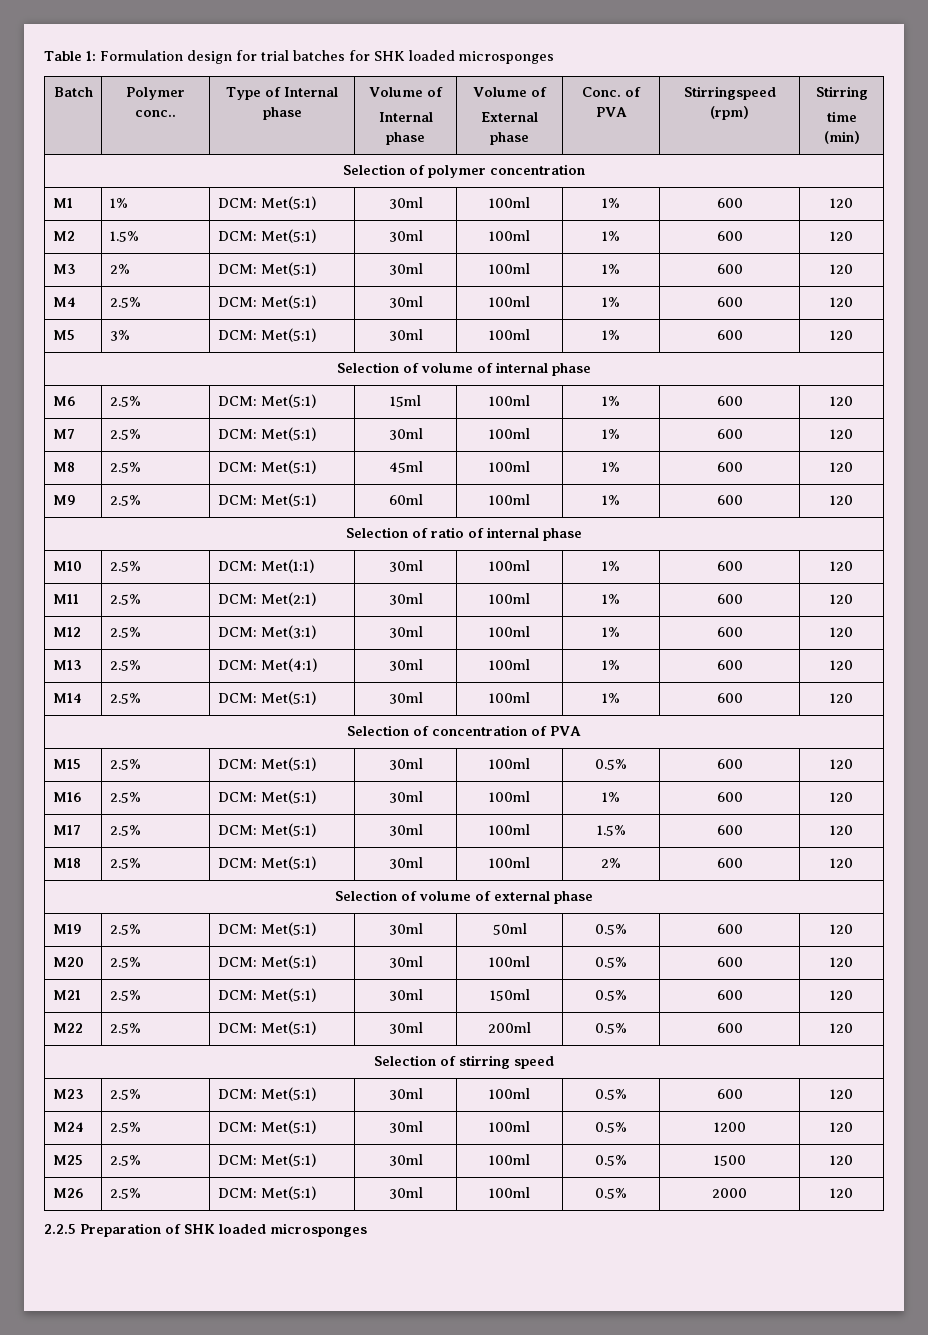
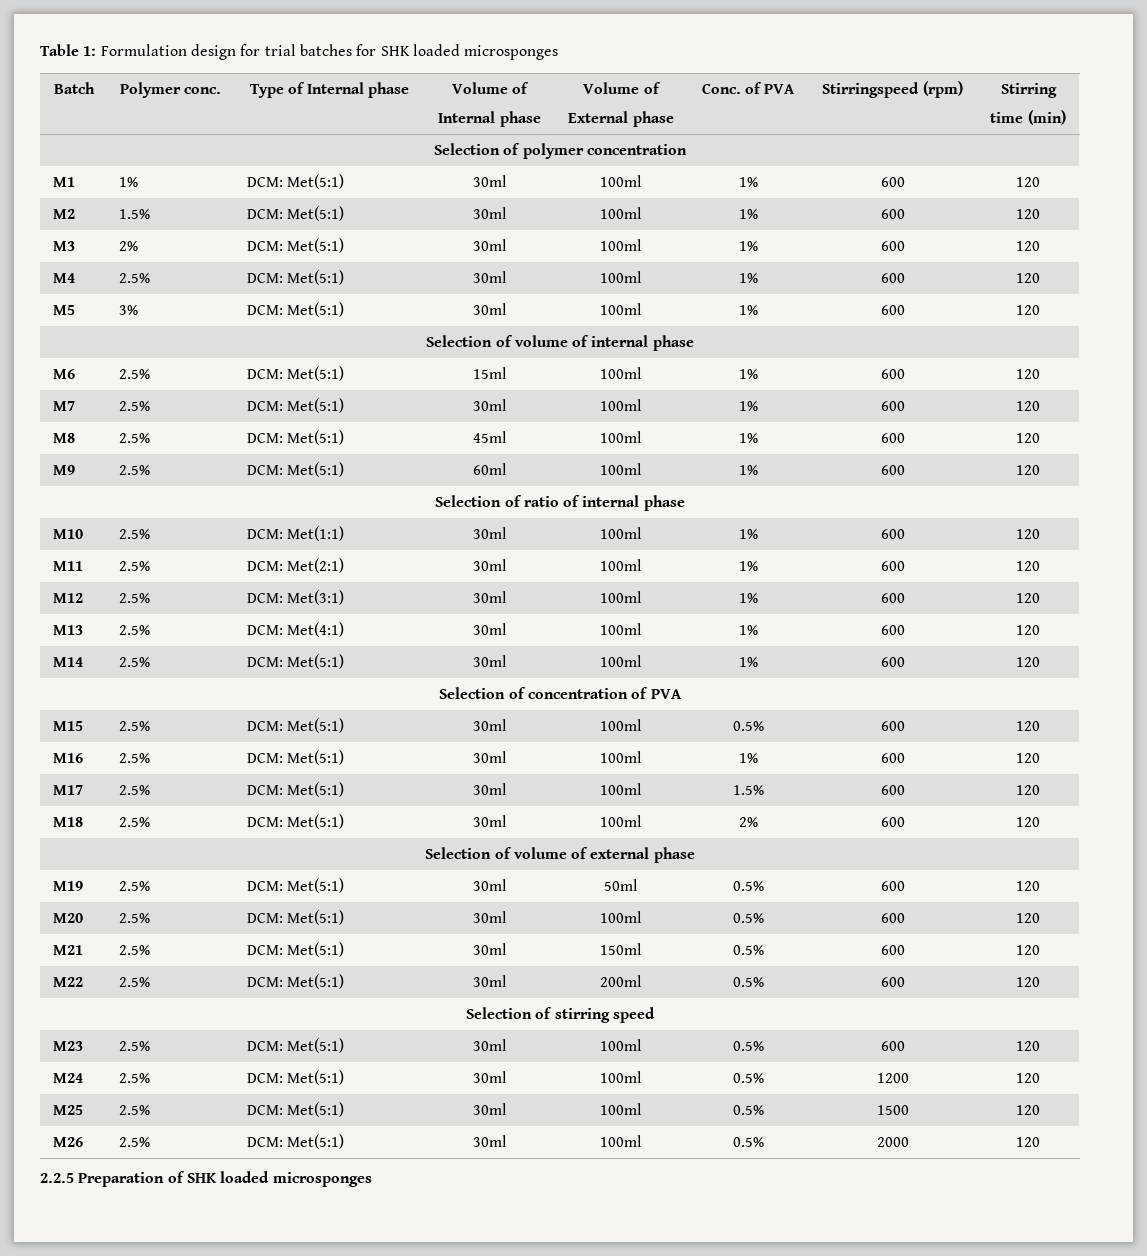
[135,110,176,117] conc.. -> [184,87,222,94] conc.

